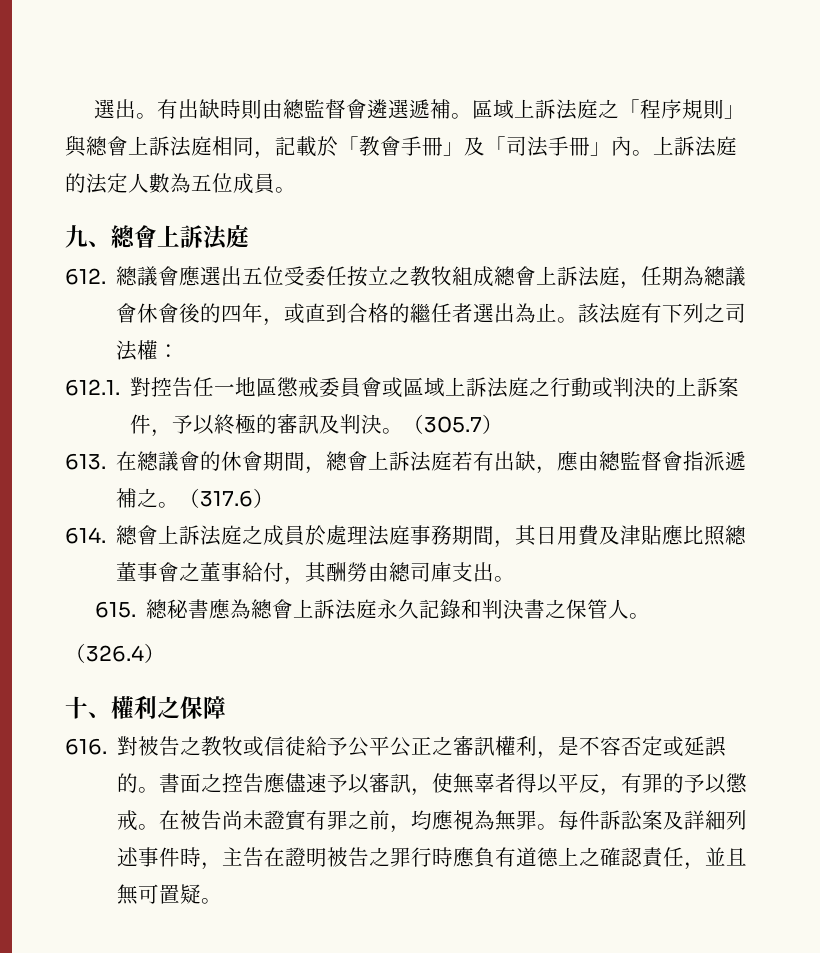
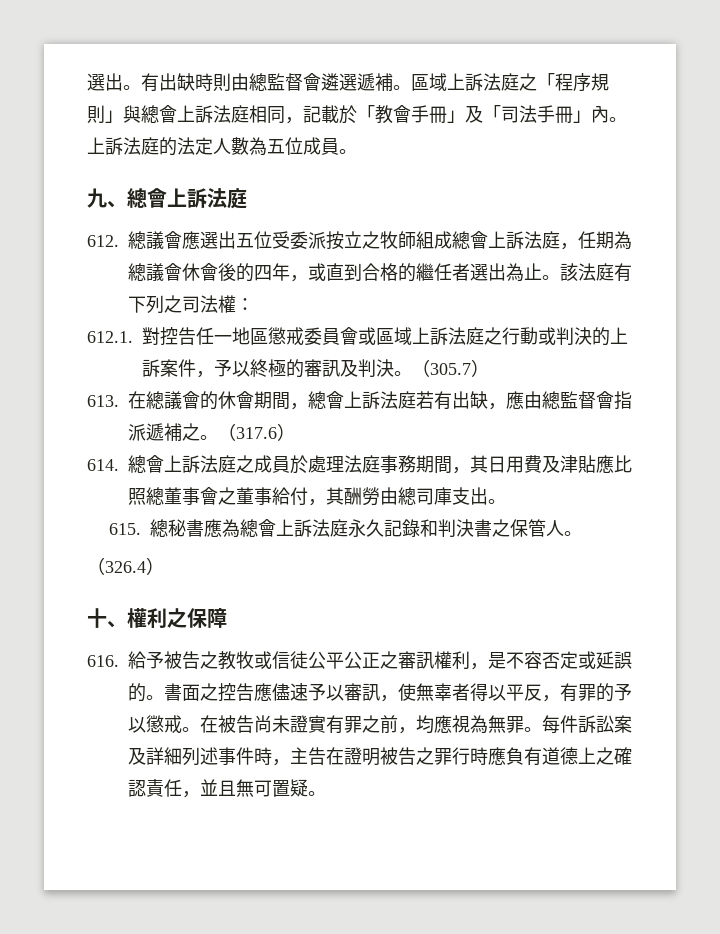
[326,266,453,287] 任按立之教牧 -> [308,231,416,250] 派按立之牧師
[117,736,139,756] 對 -> [128,651,164,669] 給予
[306,736,349,756] 給予 -> (308, 660) none

